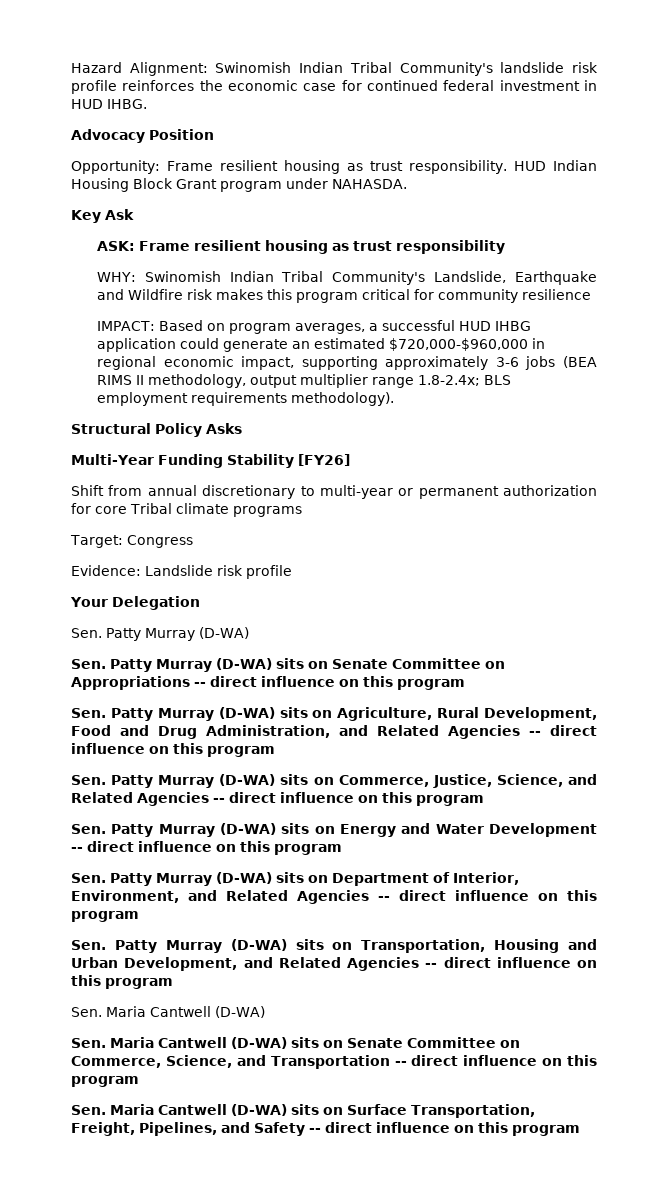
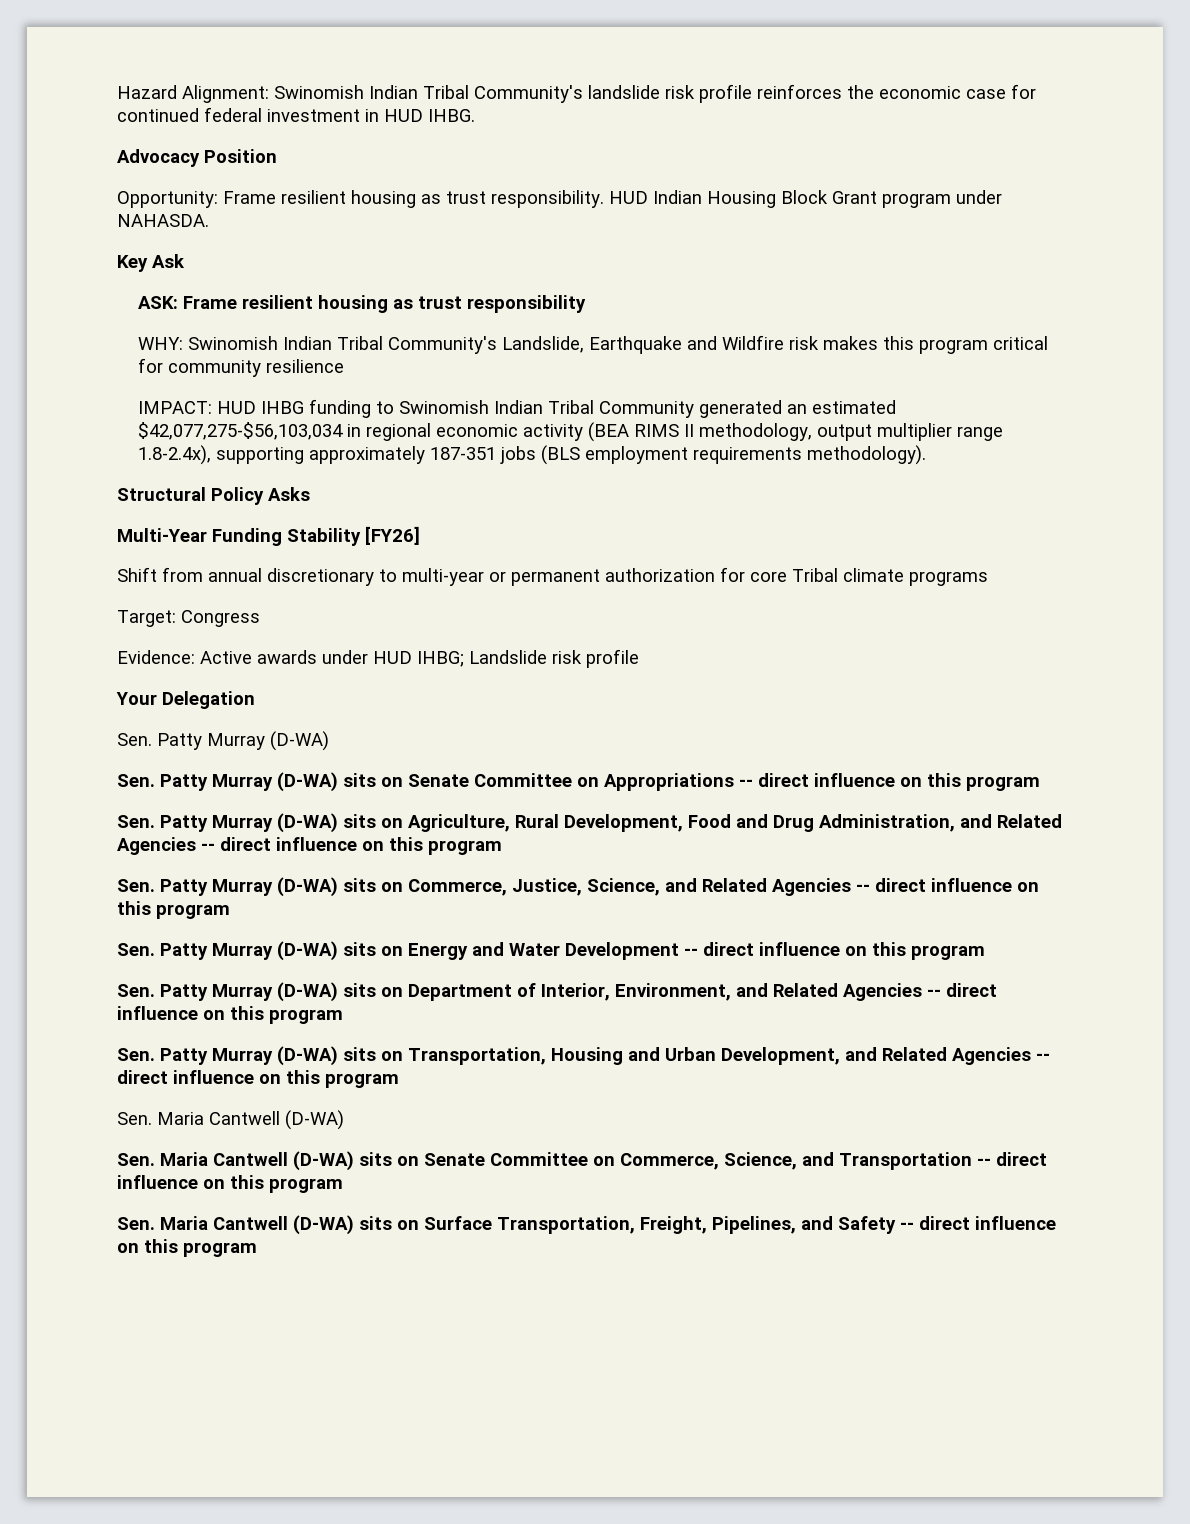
[158,320,531,334] [96,338,288,352] Based on program averages, a successful HUD IHBG application could generate -> [216,399,782,418] HUD IHBG funding to Swinomish Indian Tribal Community generated
[388,338,528,351] $720,000-$960,000 -> [137,422,343,440] $42,077,275-$56,103,034
[241,356,556,370] impact, supporting approximately 3-6 jobs -> [522,424,583,441] activity
[417,375,511,386] 1.8-2.4x; BLS -> [137,445,580,465] 1.8-2.4x), supporting approximately 187-351 jobs (BLS
(141, 570) none -> [200,650,464,667] Active awards under HUD IHBG;

